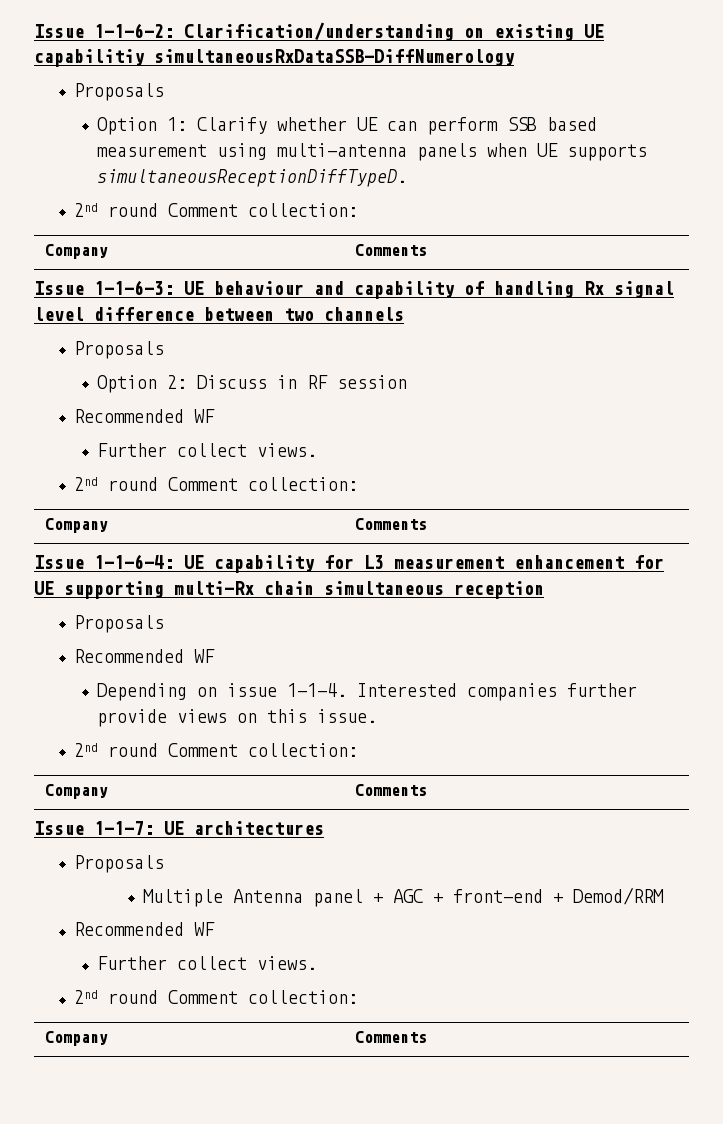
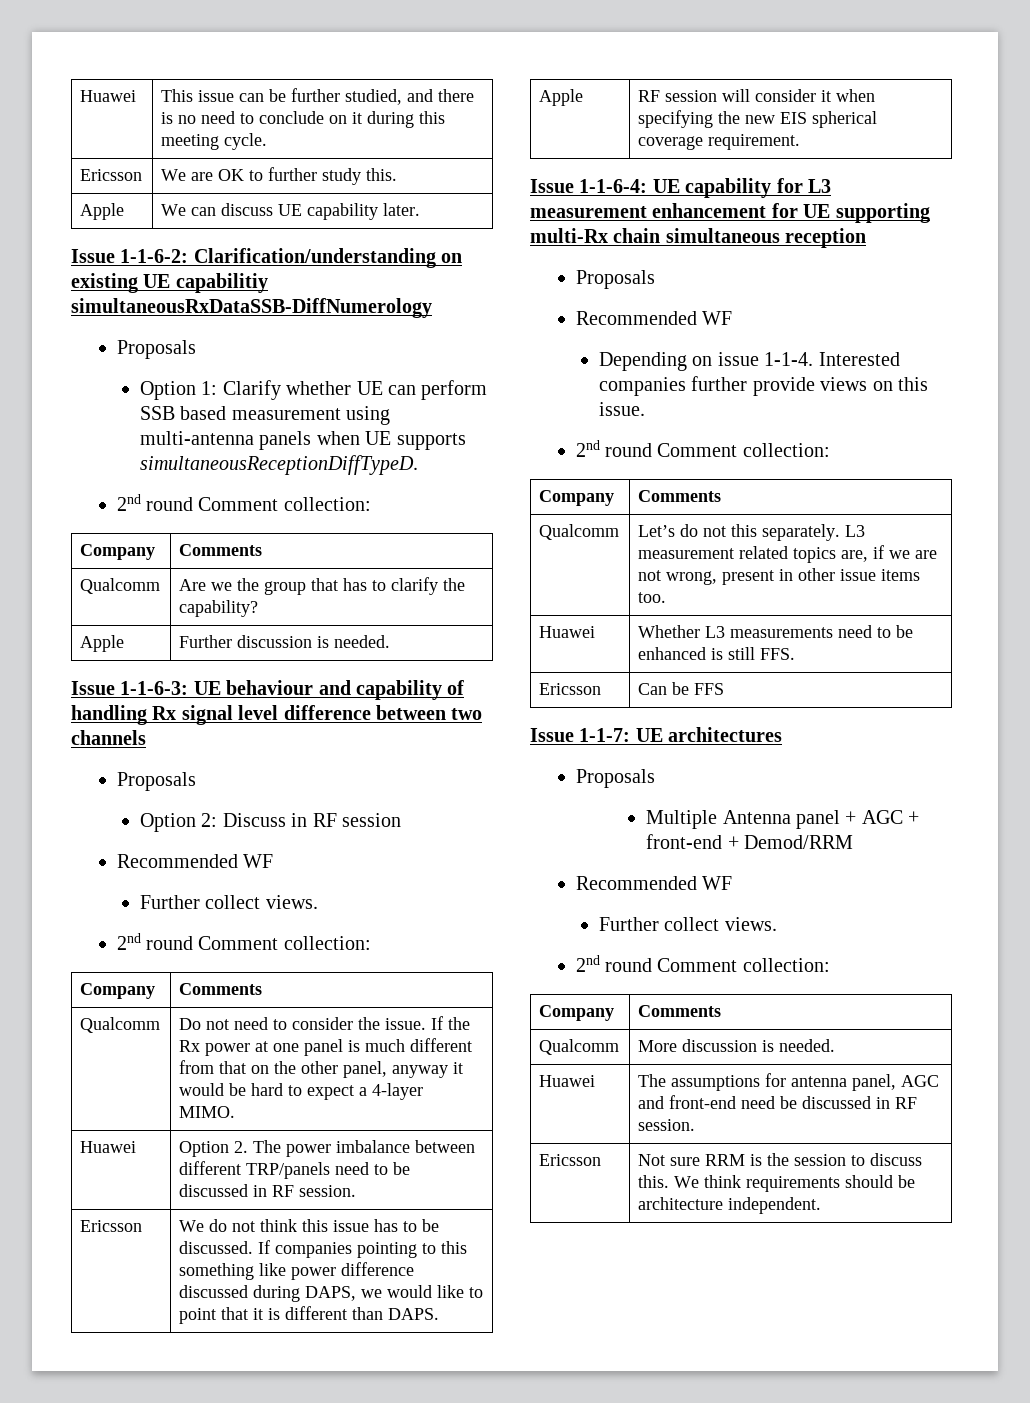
(34, 31) none -> [80,90,137,102] [161,88,475,105] [161,111,446,128] [161,133,268,150] [80,169,143,181] [161,167,398,185] [80,203,125,220] [161,203,421,220] Huawei | This issue can be further studied, and there is no need to conclude on it during this meeting cycle. // Ericsson | We are OK to further study this. // Apple | We can discuss UE capability later. //
(427, 250) none -> [80,578,161,594] [179,577,466,595] [179,600,259,617] [80,635,125,652] [179,635,391,648] // Qualcomm | Are we the group that has to clarify the capability? // Apple | Further discussion is needed.
(427, 524) none -> [80,1017,161,1033] [179,1016,471,1030] [179,1038,473,1056] [179,1060,464,1078] [179,1083,424,1100] [179,1106,236,1118] [80,1141,137,1153] [179,1140,476,1157] [179,1161,411,1179] [179,1184,357,1197] [80,1220,143,1232] [179,1219,440,1232] [179,1240,468,1258] [179,1262,415,1280] [179,1285,484,1302] [179,1306,440,1324] [539,89,584,106] [638,89,876,102] [638,110,878,128] [638,134,801,150] // Qualcomm | Do not need to consider the issue. If the Rx power at one panel is much different from that on the other panel, anyway it would be hard to expect a 4-layer MIMO. // Huawei | Option 2. The power imbalance between different TRP/panels need to be discussed in RF session. // Ericsson | We do not think this issue has to be discussed. If companies pointing to this something like power difference discussed during DAPS, we would like to point that it is different than DAPS. // Apple | RF session will consider it when specifying the new EIS spherical coverage requirement.
(427, 790) none -> [539,524,620,540] [638,524,866,541] [638,545,938,563] [638,568,921,585] [638,592,667,603] [539,626,596,638] [638,625,914,638] [638,647,796,660] [539,683,602,695] [638,682,725,695] // Qualcomm | Let’s do not this separately. L3 measurement related topics are, if we are not wrong, present in other issue items too. // Huawei | Whether L3 measurements need to be enhanced is still FFS. // Ericsson | Can be FFS
(427, 1037) none -> [539,1039,620,1055] [638,1039,836,1052] [539,1075,596,1087] [638,1073,940,1091] [638,1095,918,1109] [638,1119,696,1131] [539,1154,602,1166] [638,1153,923,1166] [638,1175,916,1192] [638,1197,822,1214] // Qualcomm | More discussion is needed. // Huawei | The assumptions for antenna panel, AGC and front-end need be discussed in RF session. // Ericsson | Not sure RRM is the session to discuss this. We think requirements should be architecture independent.

